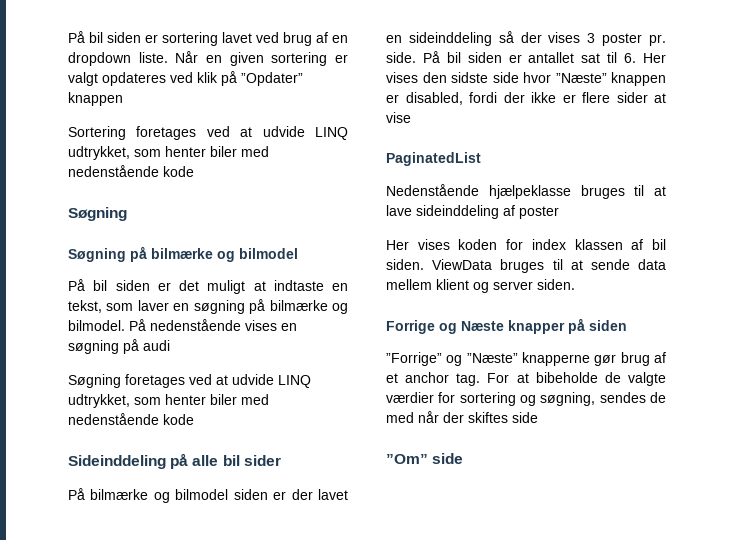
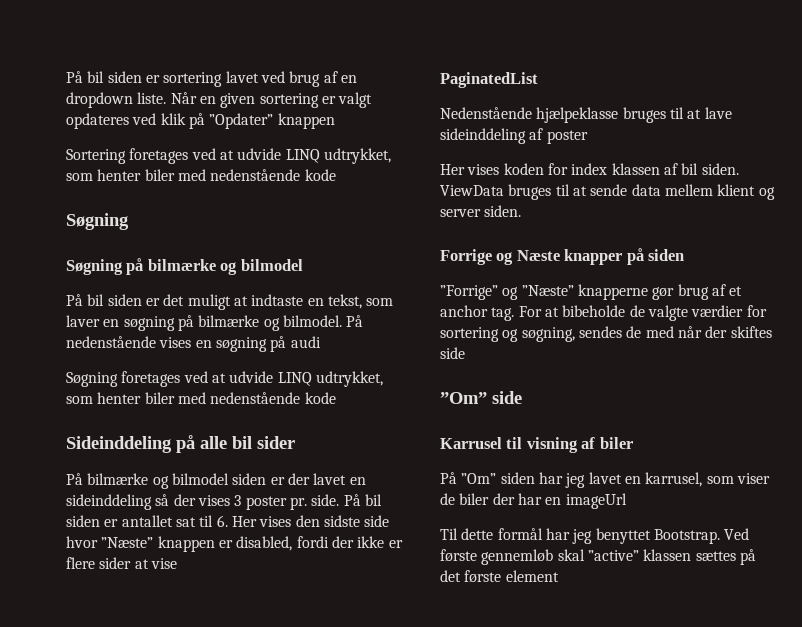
(464, 458) none -> [440,437,633,453] [440,472,770,488] [440,493,627,509] [440,528,750,544] [440,549,756,565] [440,570,559,583] // Karrusel til visning af biler // På ”Om” siden har jeg lavet en karrusel, som viser de biler der har en imageUrl // Til dette formål har jeg benyttet Bootstrap. Ved første gennemløb skal ”active” klassen sættes på det første element

